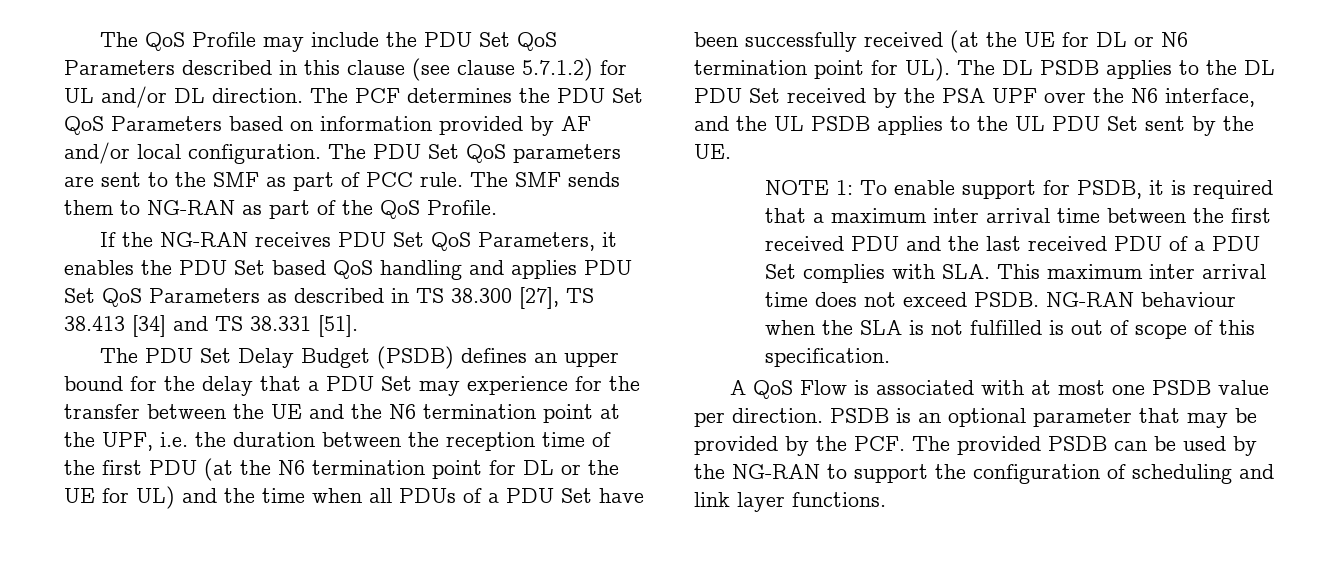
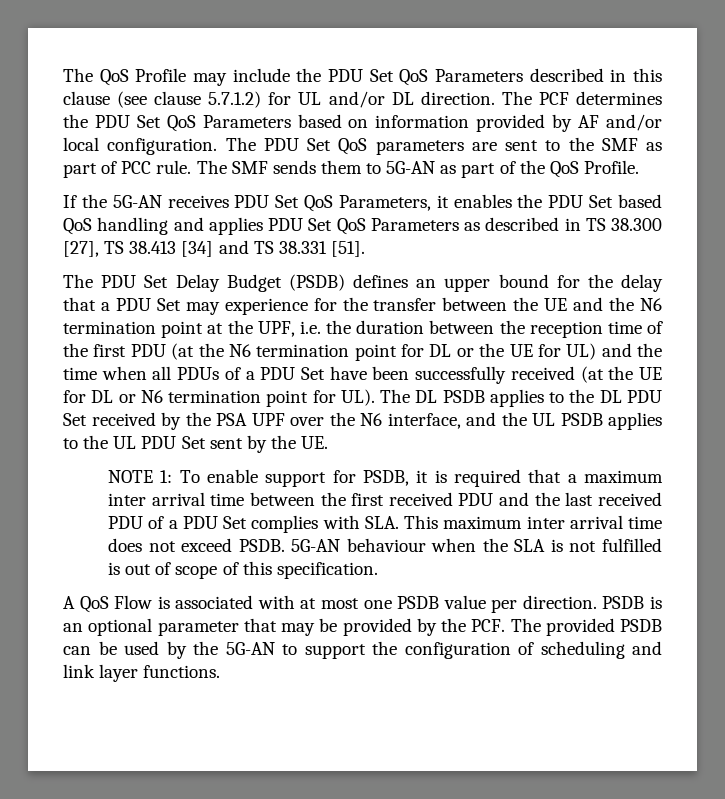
[147,200,235,215] NG-RAN -> [386,161,436,174] 5G-AN
[160,232,249,247] NG-RAN -> [112,195,162,208] 5G-AN
[1046,292,1135,307] NG-RAN -> [291,539,341,552] 5G-AN
[732,464,820,479] NG-RAN -> [225,642,275,655] 5G-AN

